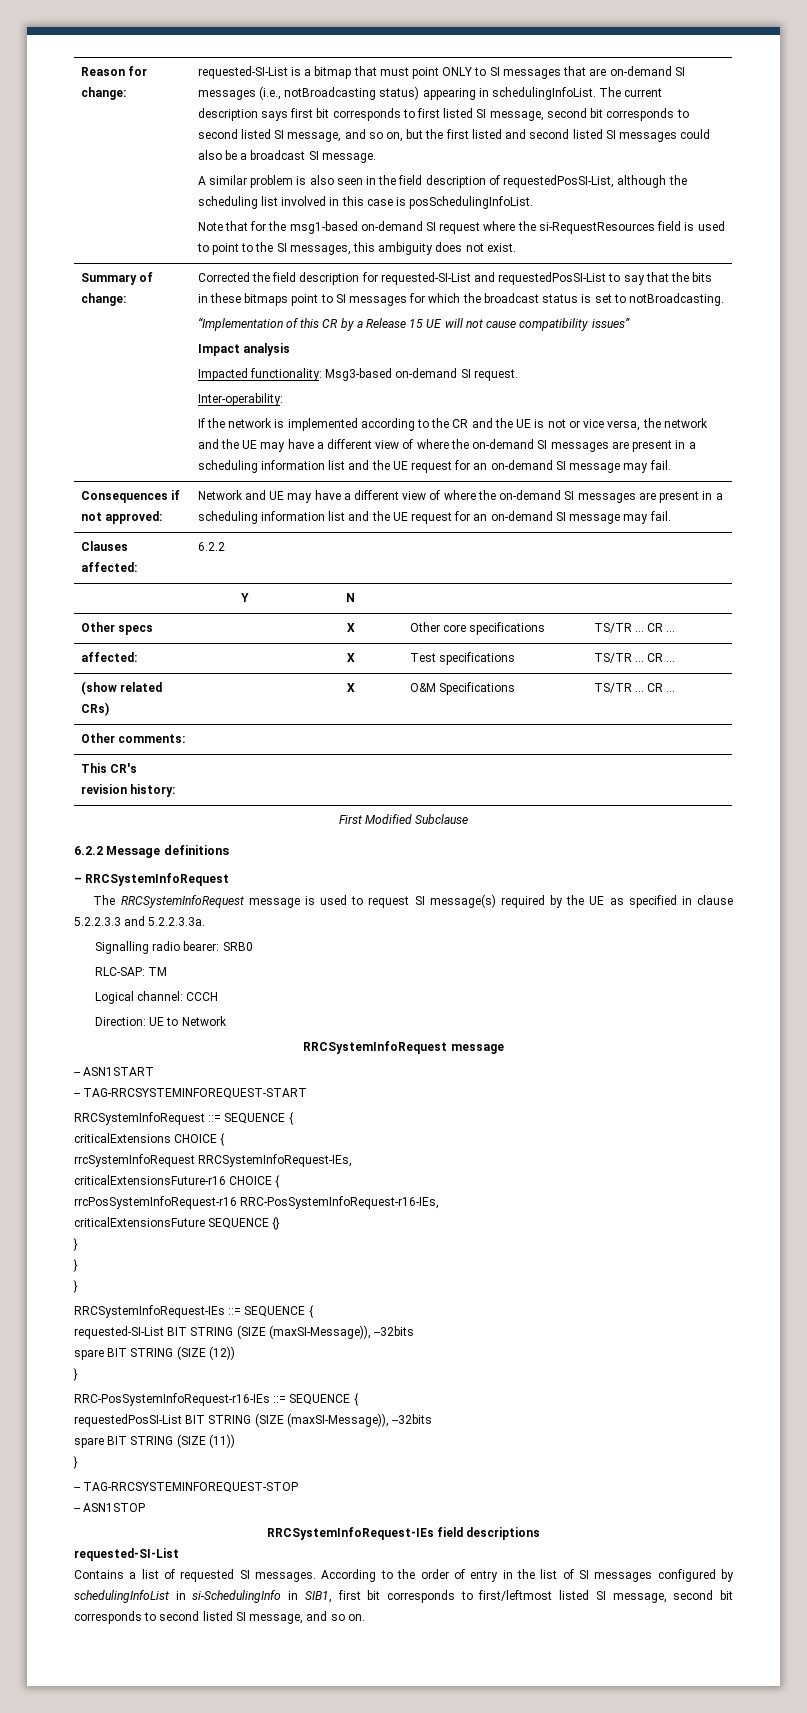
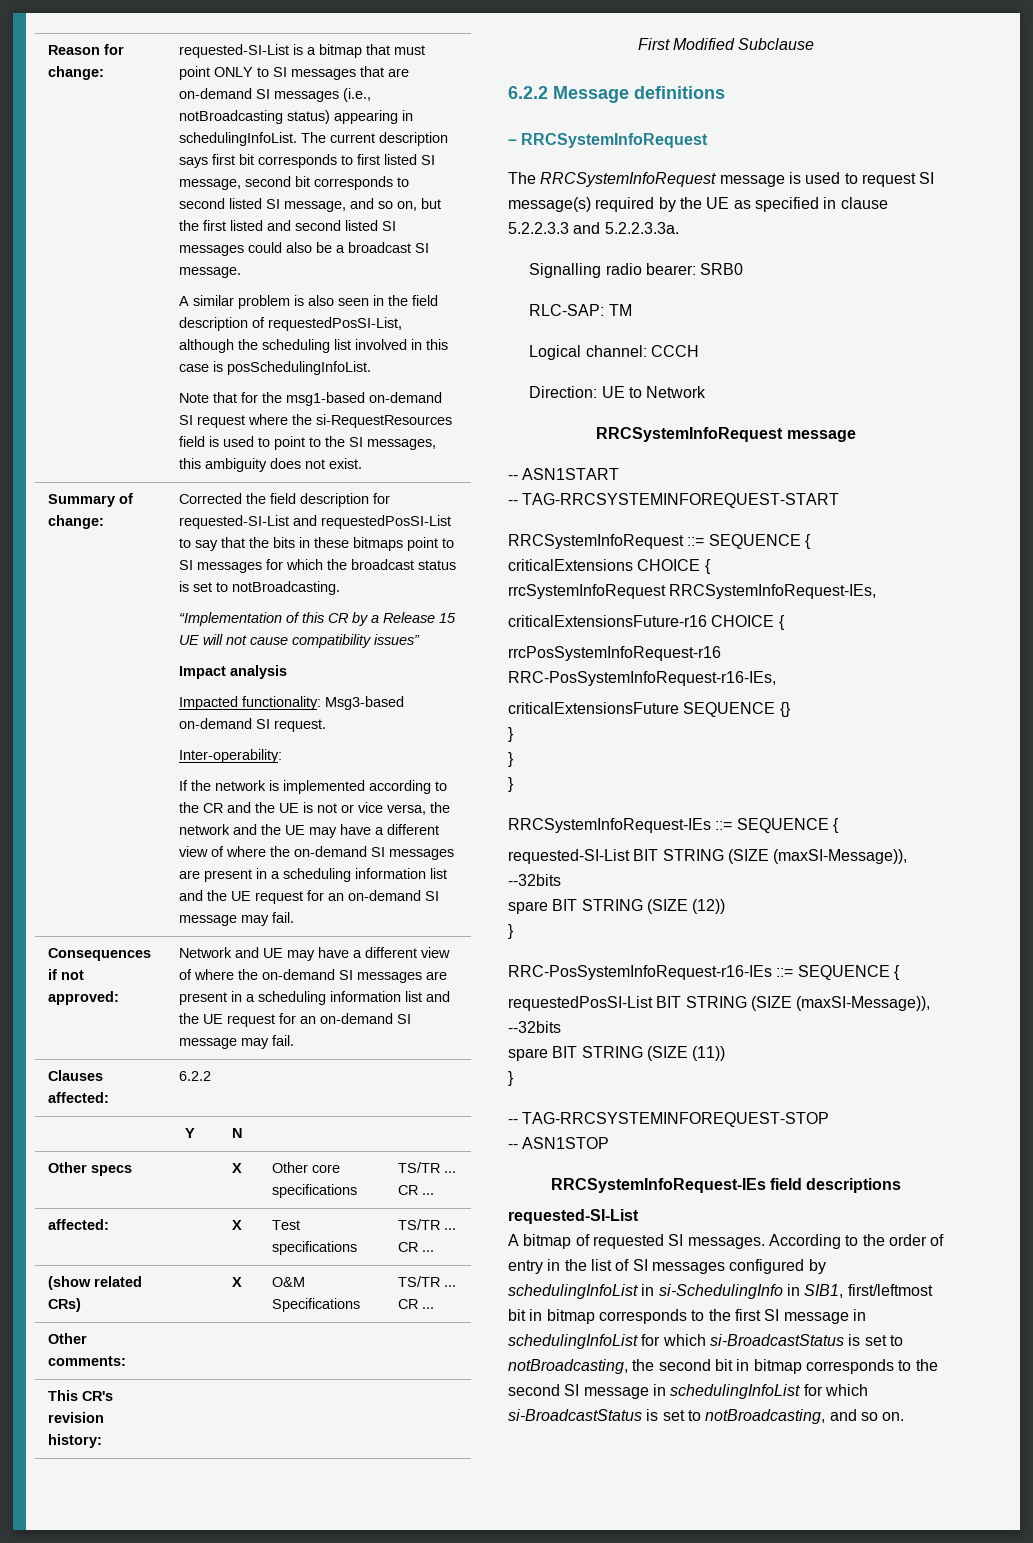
[74,1569,159,1579] Contains a list -> [508,1234,572,1249] A bitmap
[337,1590,733,1603] [74,1611,304,1624] first bit corresponds to first/leftmost listed SI message, second bit corresponds to second listed SI message, -> [847,1284,933,1296] [508,1309,866,1324] [508,1334,903,1349] [508,1359,938,1374] [508,1384,868,1399] [508,1409,826,1424] first/leftmost bit in bitmap corresponds to the first SI message in schedulingInfoList for which si-BroadcastStatus is set to notBroadcasting, the second bit in bitmap corresponds to the second SI message in schedulingInfoList for which si-BroadcastStatus is set to notBroadcasting,

